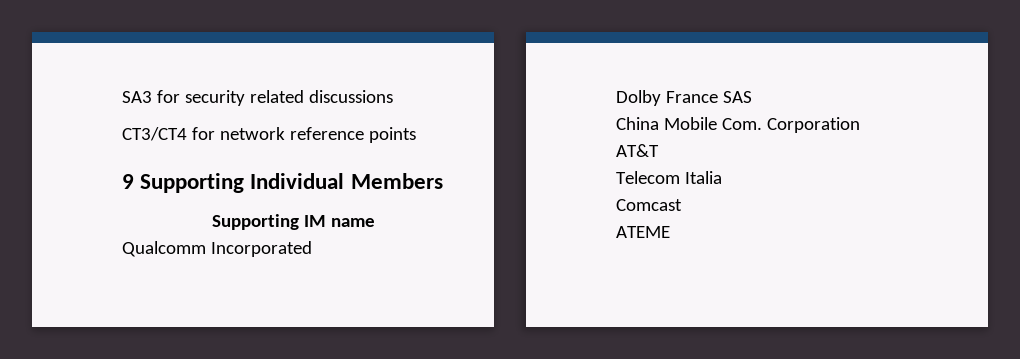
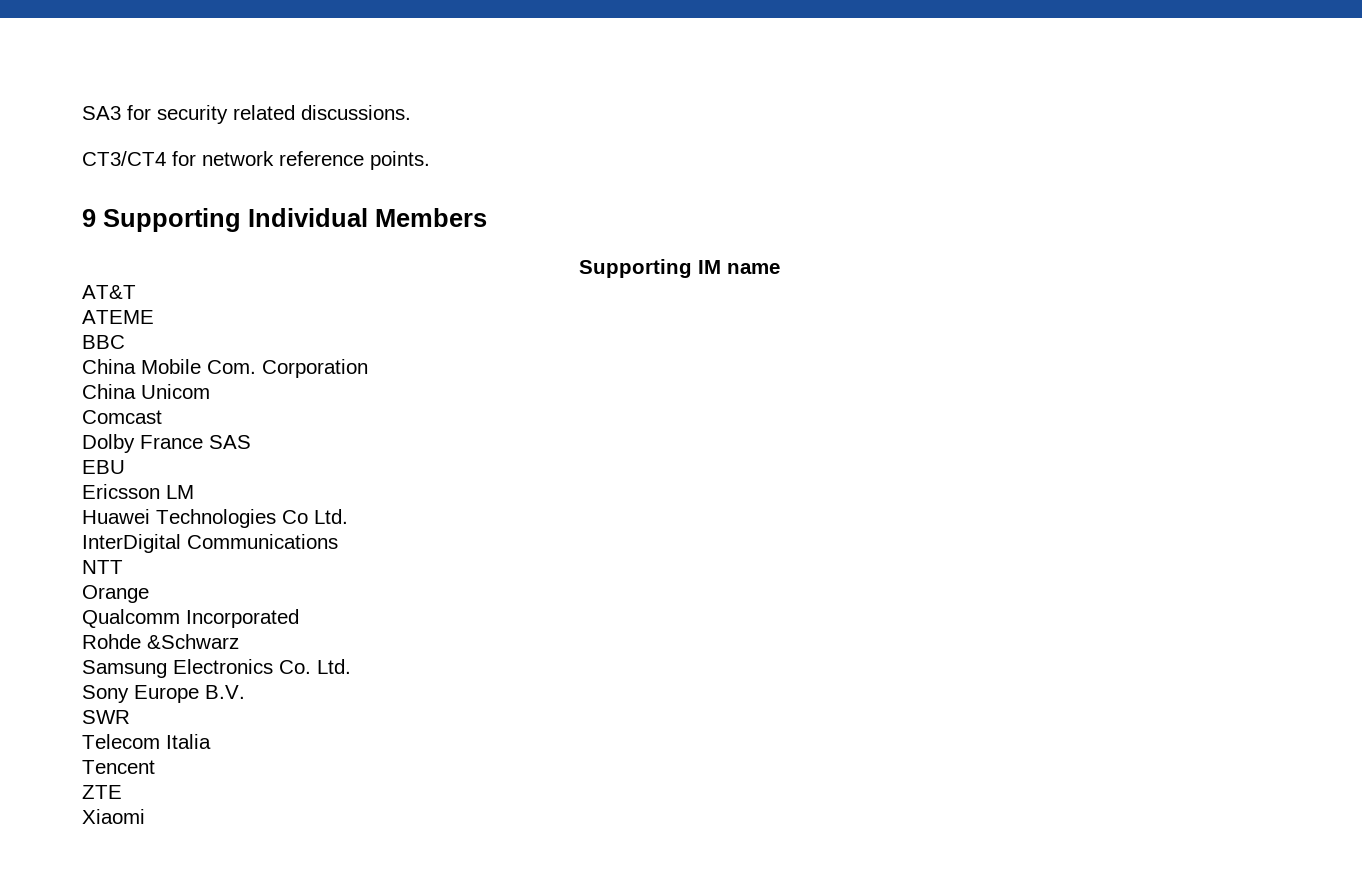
[308,90,393,103] discussions -> [301,105,411,120] discussions.
[368,127,416,143] points -> [370,151,430,170] points.
[122,241,312,257] [616,90,752,106] Qualcomm Incorporated // Dolby France SAS -> [82,285,136,299] [82,310,154,324] [82,335,125,349] AT&T // ATEME // BBC
[616,144,659,157] AT&T -> [82,384,210,399] [82,410,162,424] [82,434,251,453] [82,460,125,474] [82,484,194,499] [82,509,348,528] [82,534,338,553] [82,560,123,574] [82,585,149,603] [82,609,299,628] [82,634,239,649] [82,659,351,678] [82,685,245,703] [82,710,130,724] China Unicom // Comcast // Dolby France SAS // EBU // Ericsson LM // Huawei Technologies Co Ltd. // InterDigital Communications // NTT // Orange // Qualcomm Incorporated // Rohde &Schwarz // Samsung Electronics Co. Ltd. // Sony Europe B.V. // SWR
[616,199,682,211] [616,226,670,238] Comcast // ATEME -> [82,760,155,774] [82,785,122,799] [82,809,145,824] Tencent // ZTE // Xiaomi

